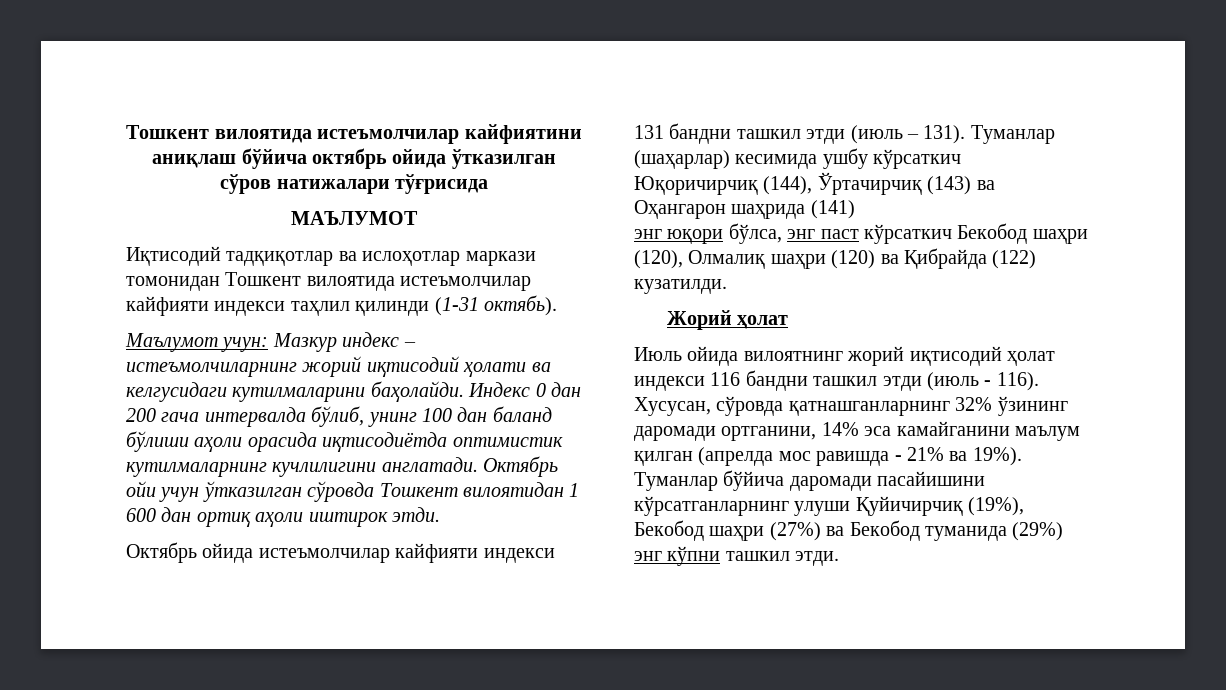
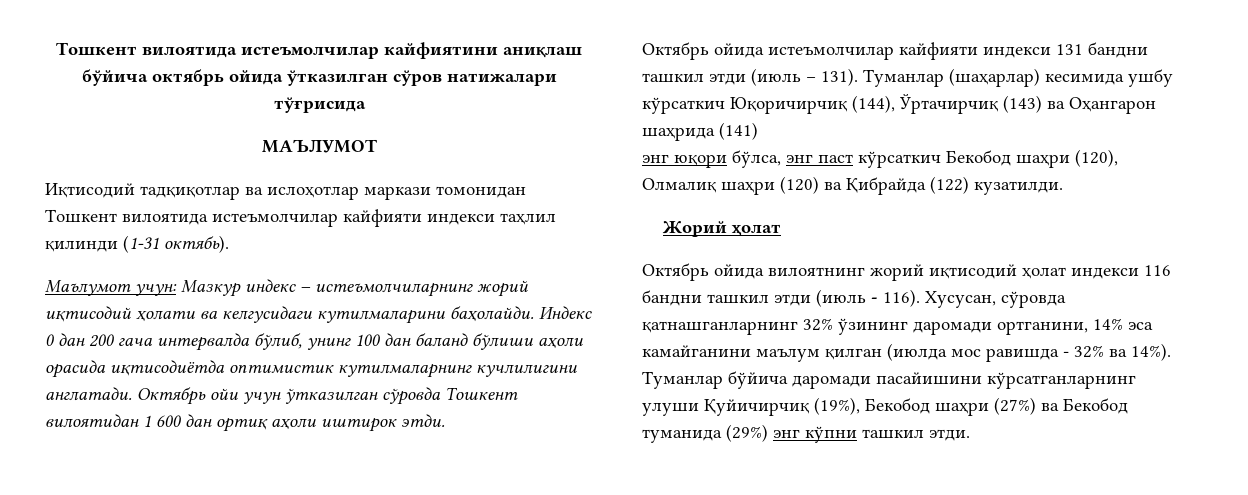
[634,347,682,361] Июль -> [642,263,709,281] Октябрь
[698,447,774,466] (апрелда -> [887,343,947,361] (июлда
[907,447,1022,466] 21% ва 19%). -> [1074,343,1171,361] 32% ва 14%).

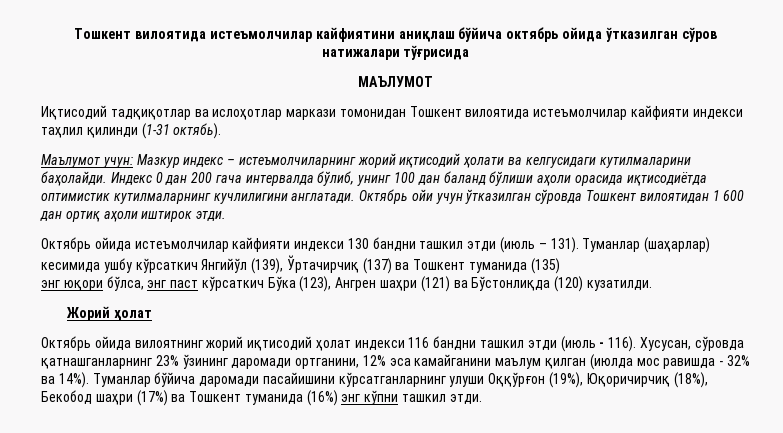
[1056,44,1083,55] 131 -> [347,238,369,249] 130
[730,94,1156,114] [642,122,758,141] Юқоричирчиқ (144), Ўртачирчиқ (143) ва Оҳангарон шаҳрида (141) -> [201,255,560,274] Янгийўл (139), Ўртачирчиқ (137) ва Тошкент туманида (135)
[946,149,1118,168] [642,176,969,195] Бекобод шаҳри (120), Олмалиқ шаҳри (120) ва Қибрайда (122) -> [267,276,584,292] Бўка (123), Ангрен шаҳри (121) ва Бўстонлиқда (120)
[803,318,833,331] 32% -> [155,355,179,366] 23%
[1093,318,1123,330] 14% -> [362,355,386,366] 12%
[704,397,1128,416] [642,424,768,443] Қуйичирчиқ (19%), Бекобод шаҳри (27%) ва Бекобод туманида (29%) -> [488,372,708,388] [41,390,338,406] Оққўрғон (19%), Юқоричирчиқ (18%), Бекобод шаҳри (17%) ва Тошкент туманида (16%)

